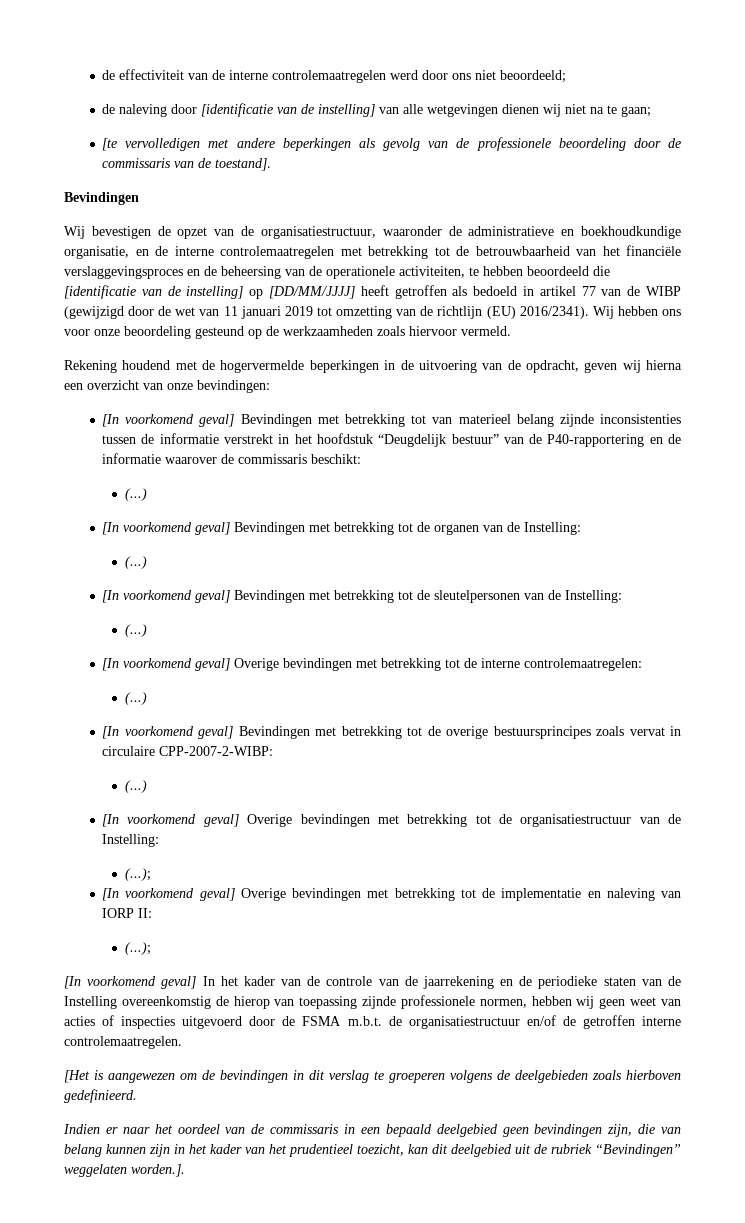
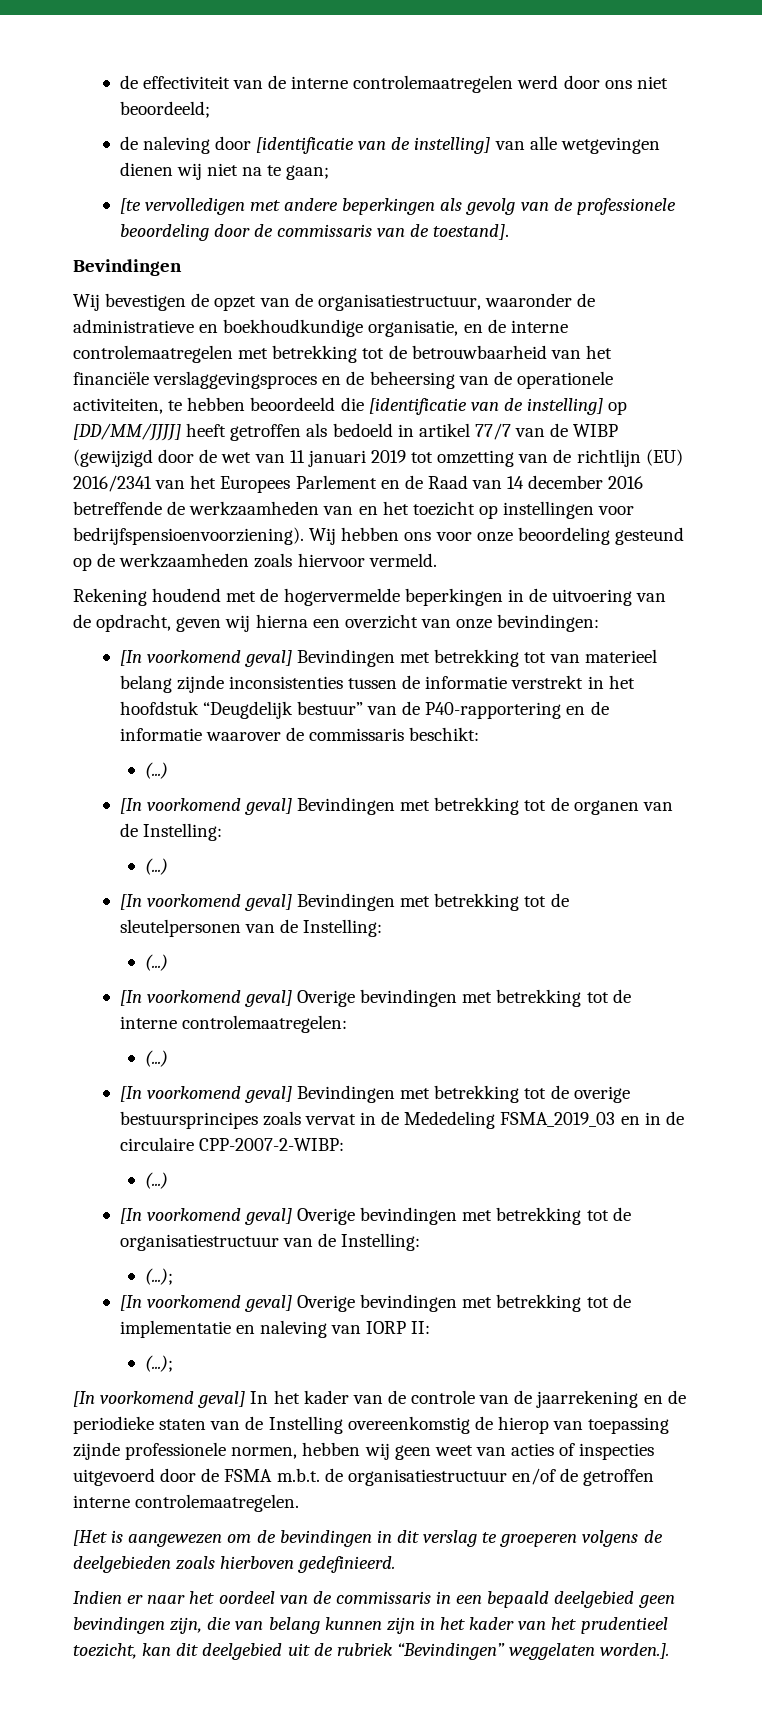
[581,286,596,296] 77 -> [474,423,511,440] 77/7
[519,306,589,319] 2016/2341). -> [73,475,644,493] [73,501,635,519] [73,527,304,545] 2016/2341 van het Europees Parlement en de Raad van 14 december 2016 betreffende de werkzaamheden van en het toezicht op instellingen voor bedrijfspensioenvoorziening).
(681, 731) none -> [381,1111,684,1129] de Mededeling FSMA_2019_03 en in de

